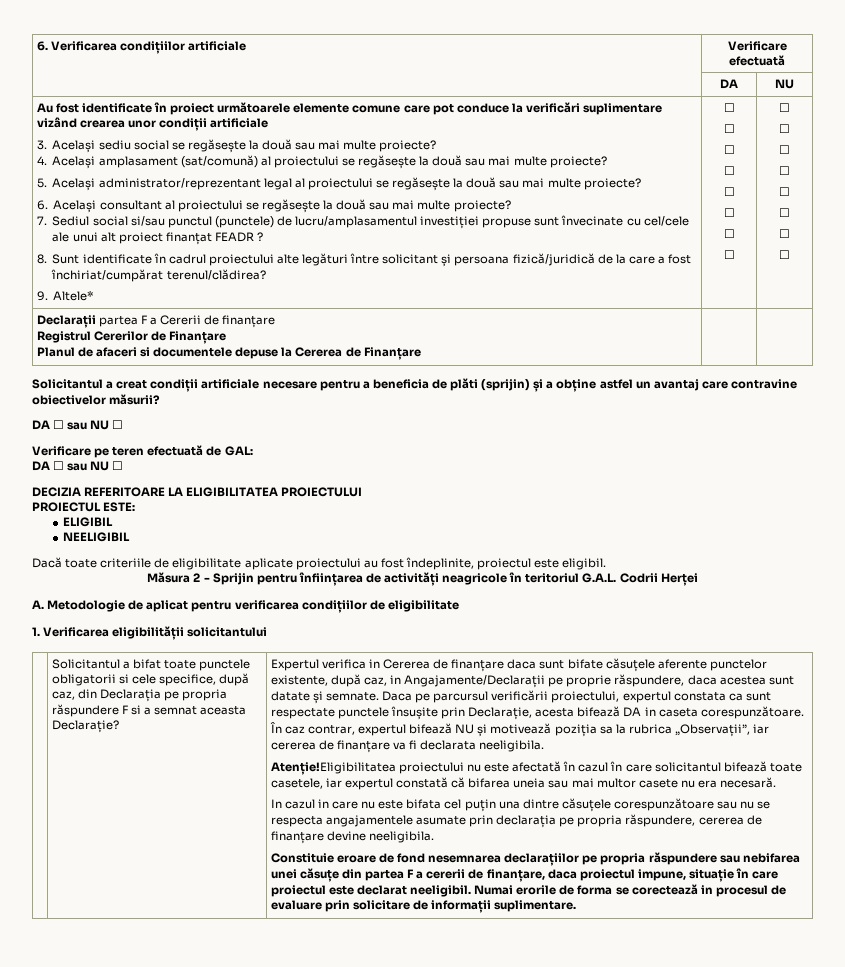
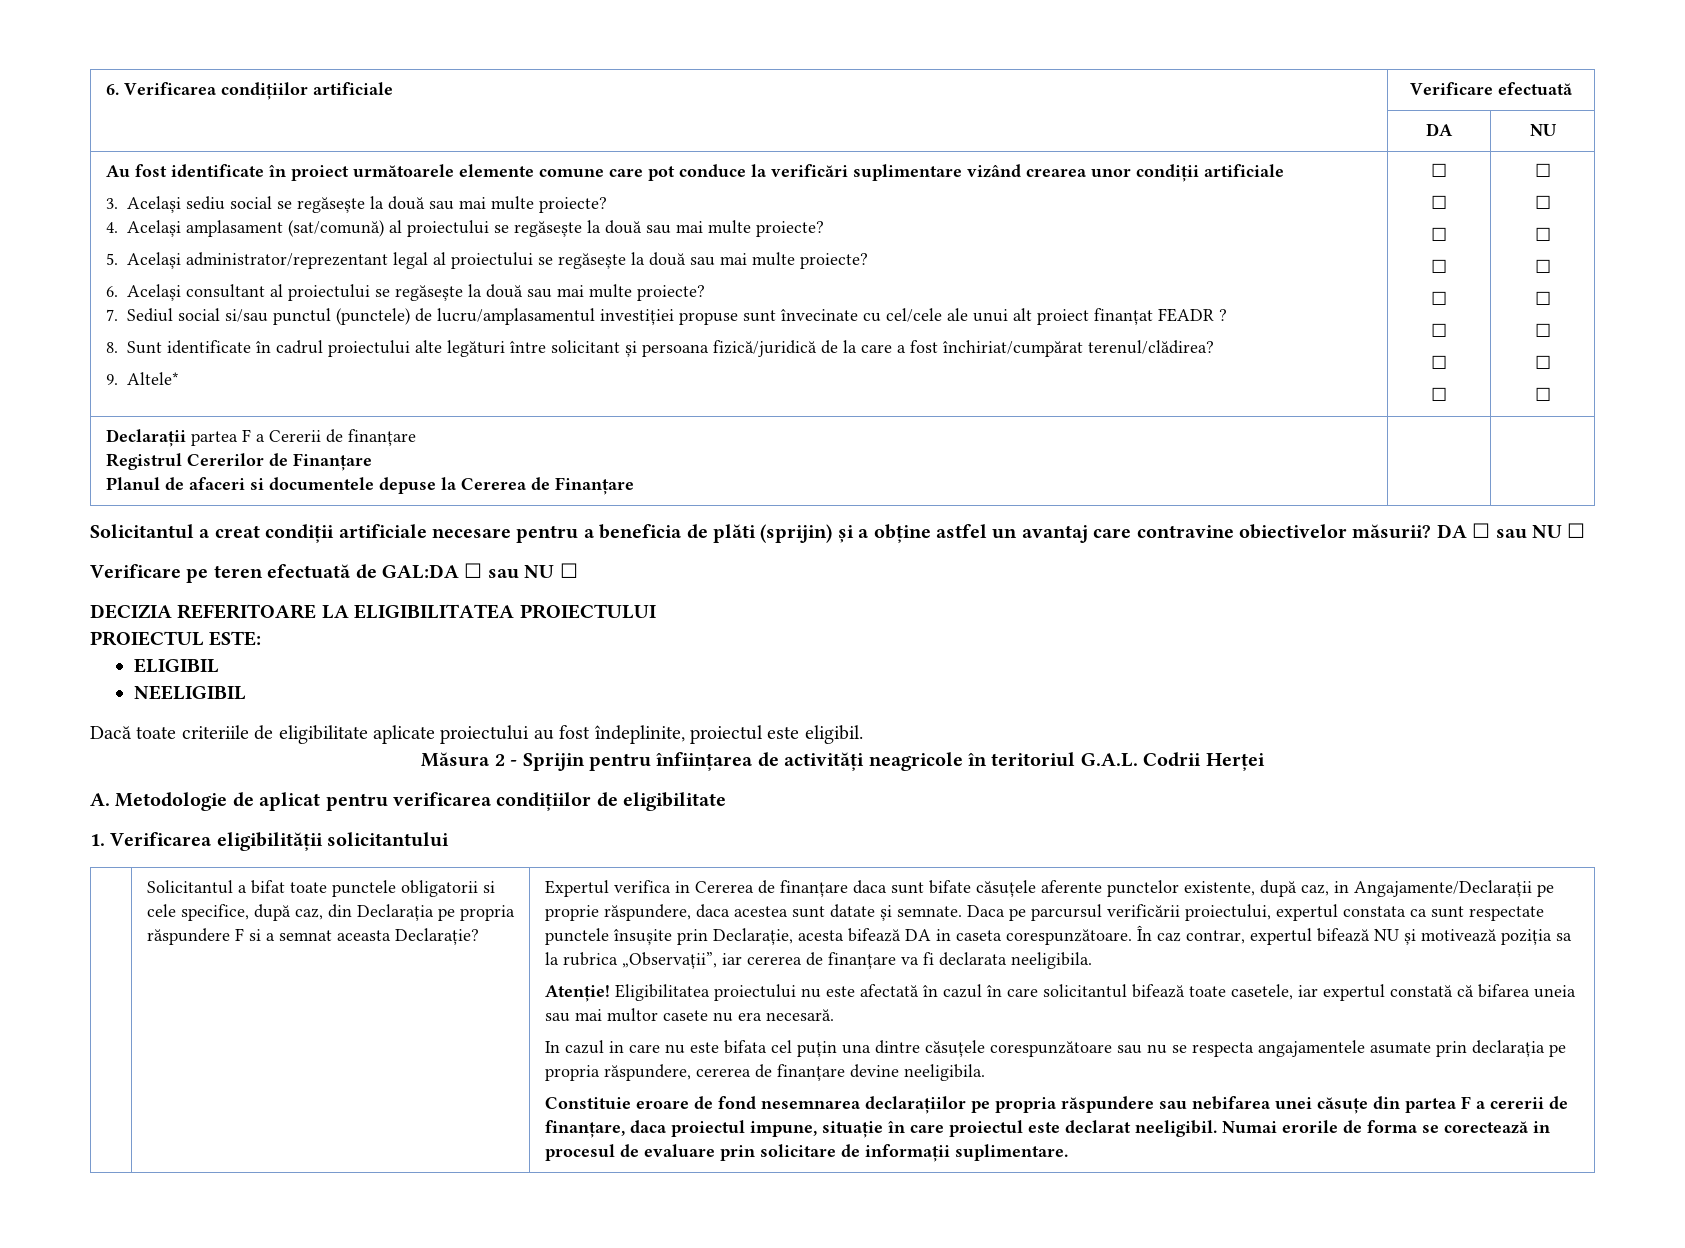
(161, 399) // -> (1432, 531) none
[224,446,253,456] [32,461,50,471] GAL: // DA -> [382,564,459,579] GAL:DA
[270,762,396,775] Atenție!Eligibilitatea -> [544,984,710,1002] Atenție! Eligibilitatea

